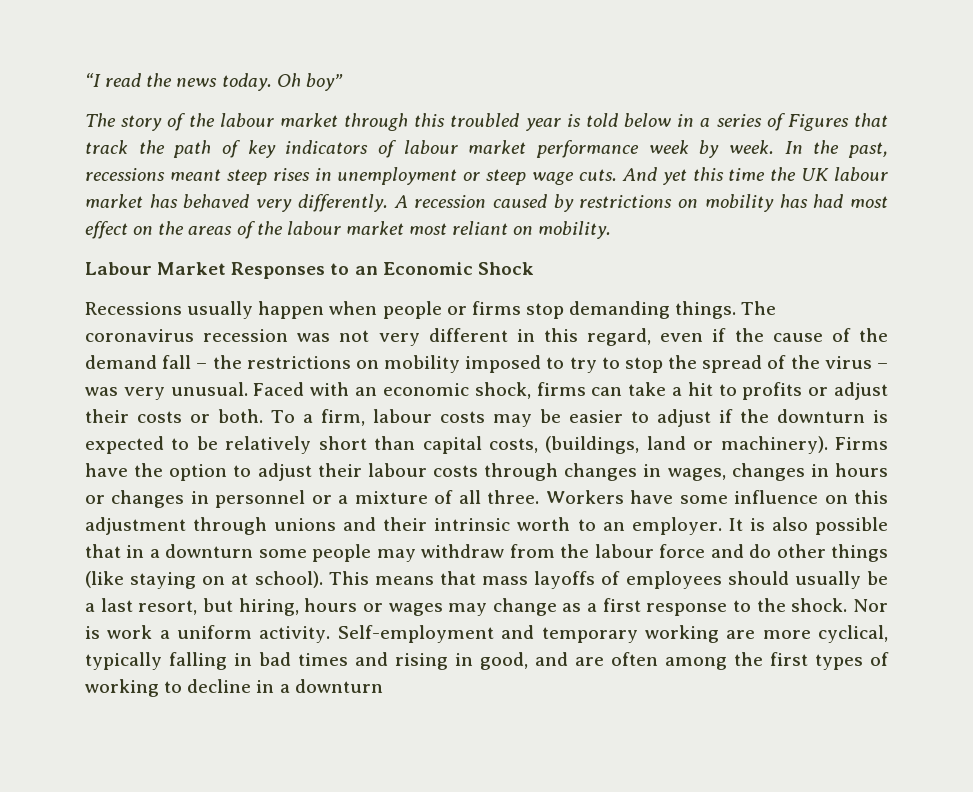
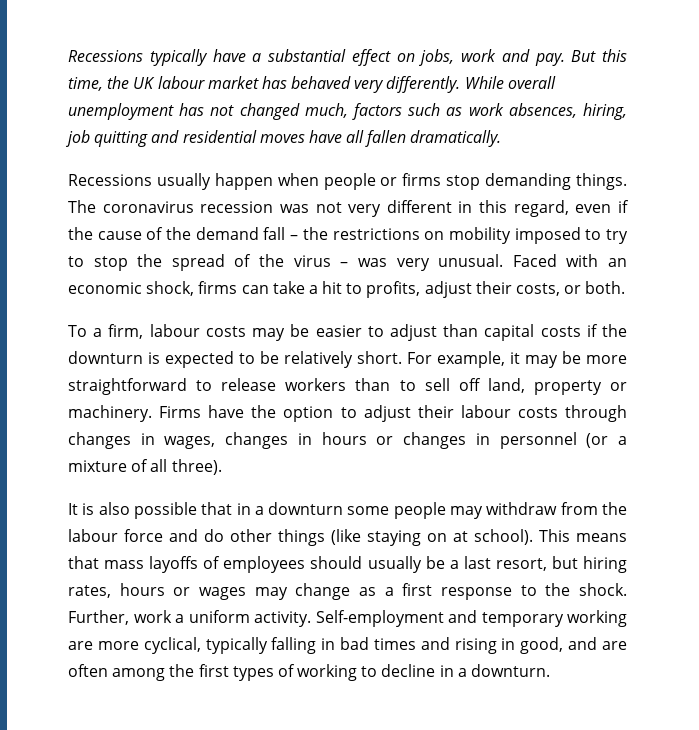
[85,73,343,91] [85,113,888,131] [85,140,888,158] [85,167,766,185] “I read the news today. Oh boy” // The story of the labour market through this troubled year is told below in a series of Figures that track the path of key indicators of labour market performance week by week. In the past, recessions meant steep rises in unemployment or steep wage cuts. And yet this time -> [68,49,627,66] [68,77,103,91] Recessions typically have a substantial effect on jobs, work and pay. But this time,
[393,194,888,212] [85,221,612,239] [85,262,534,279] A recession caused by restrictions on mobility has had most effect on the areas of the labour market most reliant on mobility. // Labour Market Responses to an Economic Shock -> [464,76,556,89] [68,103,627,120] [65,130,502,147] While overall unemployment has not changed much, factors such as work absences, hiring, job quitting and residential moves have all fallen dramatically.
[742,382,888,400] [85,409,183,423] profits or adjust their costs -> [366,281,561,298] profits, adjust their costs,
(264, 416) none -> (626, 287) //
(711, 418) none -> [443,324,581,341] than capital costs
[318,436,828,454] short than capital costs, (buildings, land or machinery). -> [357,351,627,368] [68,378,628,395] [68,405,152,422] short. For example, it may be more straightforward to release workers than to sell off land, property or machinery.
[311,495,332,504] or -> [586,433,609,448] (or
[487,490,889,504] [85,517,722,535] three. Workers have some influence on this adjustment through unions and their intrinsic worth to an employer. -> [171,459,222,475] three). //
[238,598,299,616] hiring, -> [582,556,627,573] [68,585,111,598] hiring rates,
[852,599,888,612] [85,626,100,639] Nor is -> [68,610,129,625] Further,
[294,679,383,693] downturn -> [471,664,551,677] downturn.

